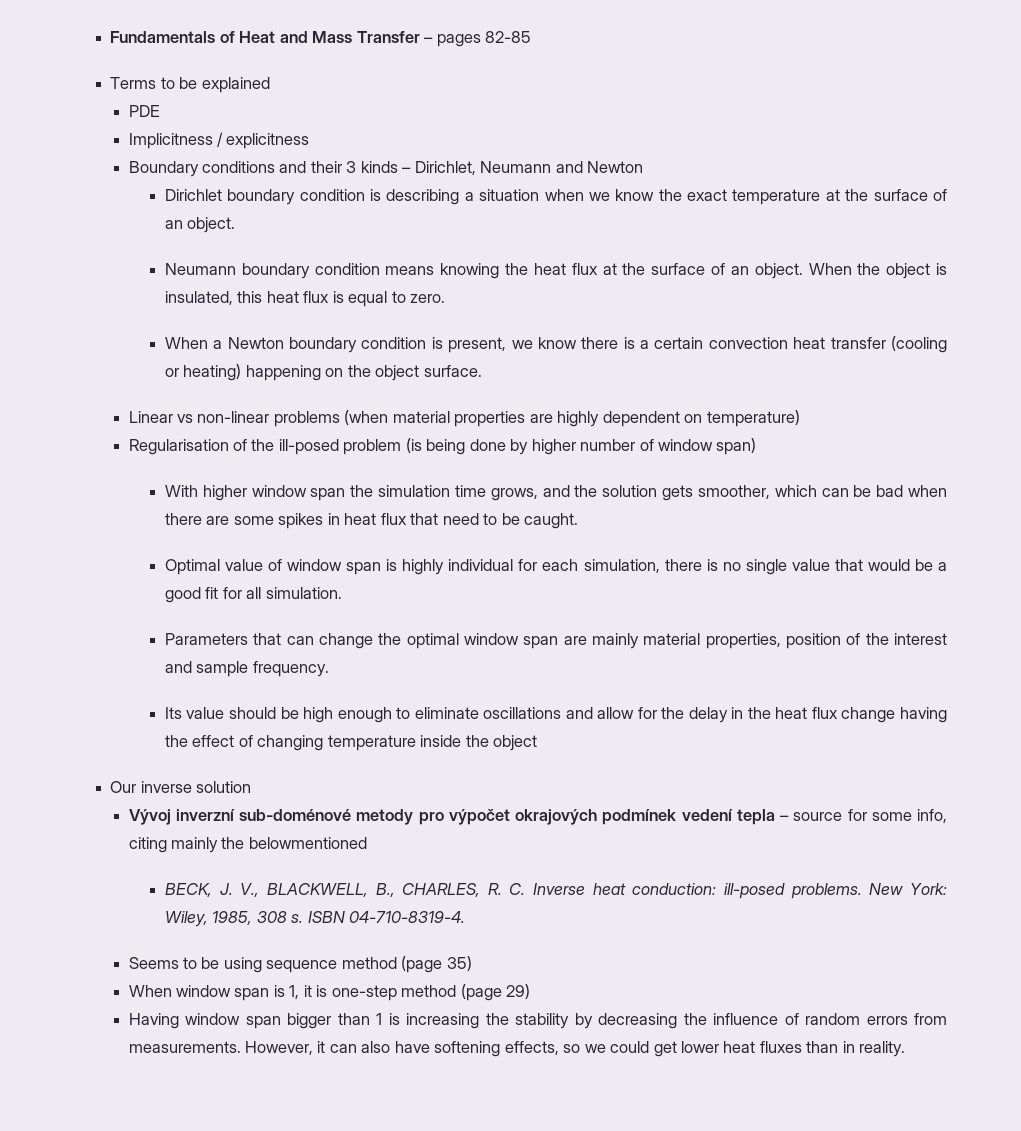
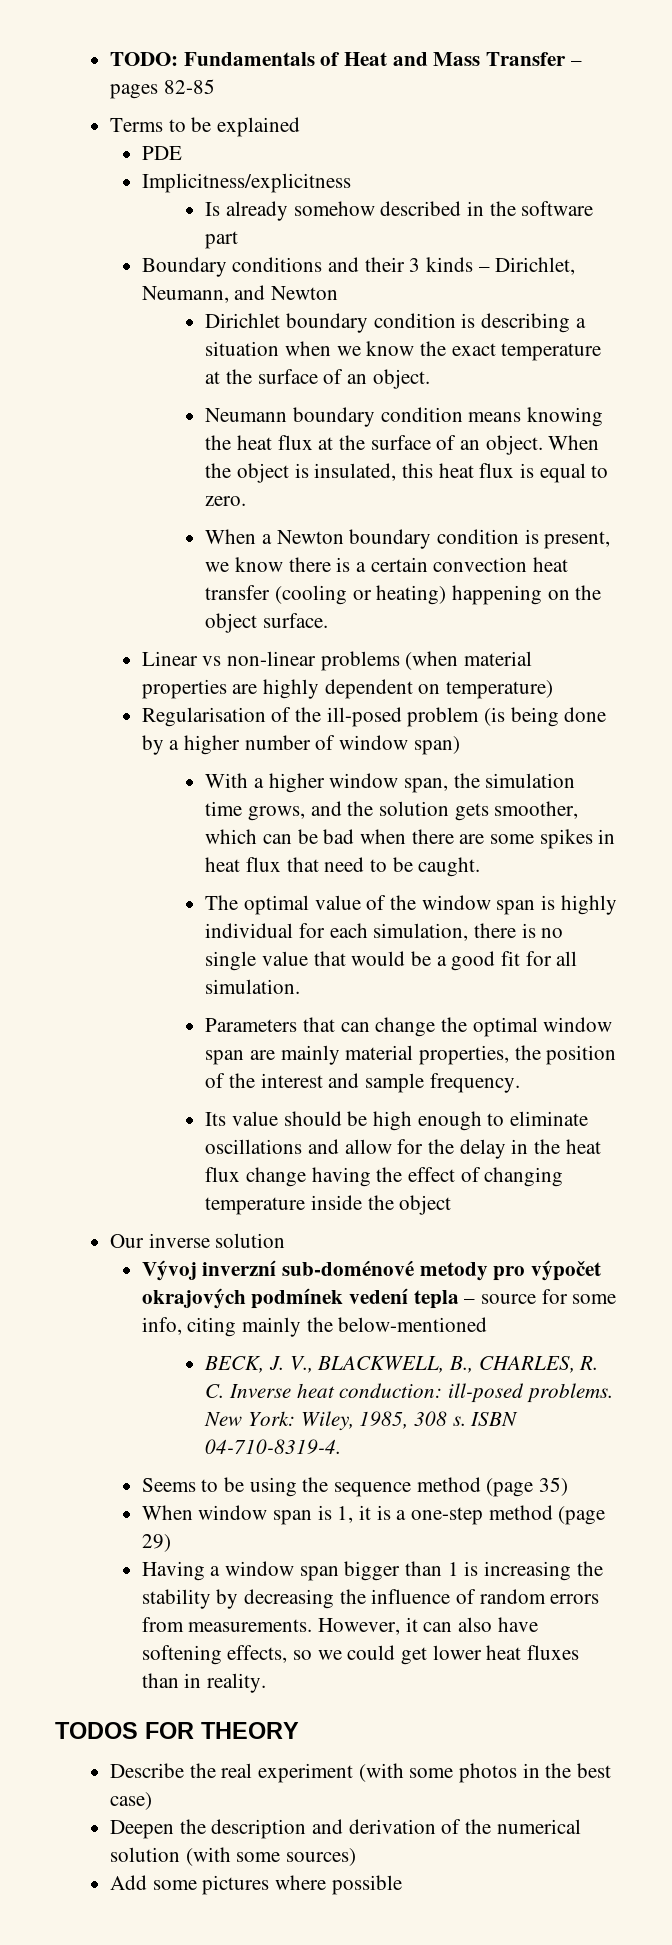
(110, 37) none -> [109,52,178,66] TODO:
[128,132,310,149] Implicitness / explicitness -> [141,173,351,193] [205,201,594,221] [205,231,239,249] Implicitness/explicitness // Is already somehow described in the software part
[480,161,552,173] Neumann -> [141,286,229,303] Neumann,
(529, 447) none -> [169,740,180,750] a
(198, 491) none -> [253,778,264,788] a
[310,488,346,501] span -> [403,778,448,793] span,
[164,559,220,575] Optimal -> [205,895,309,915] The optimal
(283, 565) none -> [389,895,416,910] the
(781, 641) none -> [514,1045,541,1060] the
[248,837,367,849] belowmentioned -> [338,1317,488,1332] below-mentioned
(262, 965) none -> [302,1477,329,1492] the
(328, 991) none -> [396,1510,407,1520] a
(179, 1021) none -> [210,1566,221,1576] a
(906, 1049) none -> [55,1722,299,1739] [109,1763,611,1783] [109,1792,152,1810] [109,1819,581,1839] [109,1847,356,1866] [109,1875,402,1895] // TODOS FOR THEORY // Describe the real experiment (with some photos in the best case) // Deepen the description and derivation of the numerical solution (with some sources) // Add some pictures where possible

